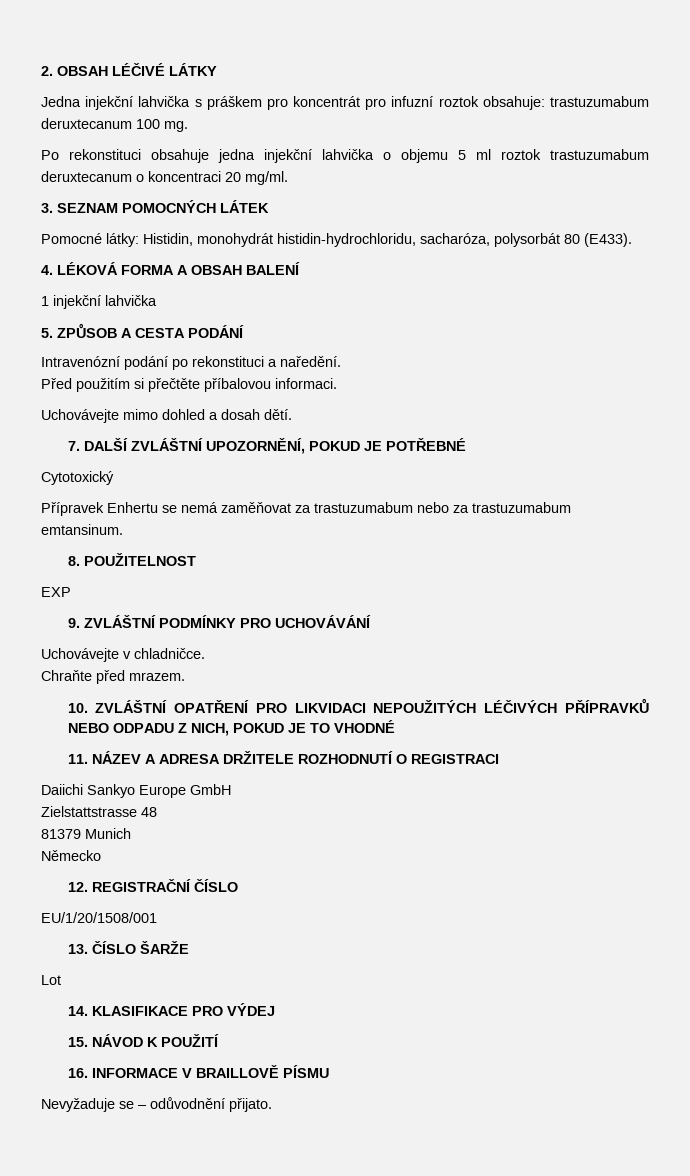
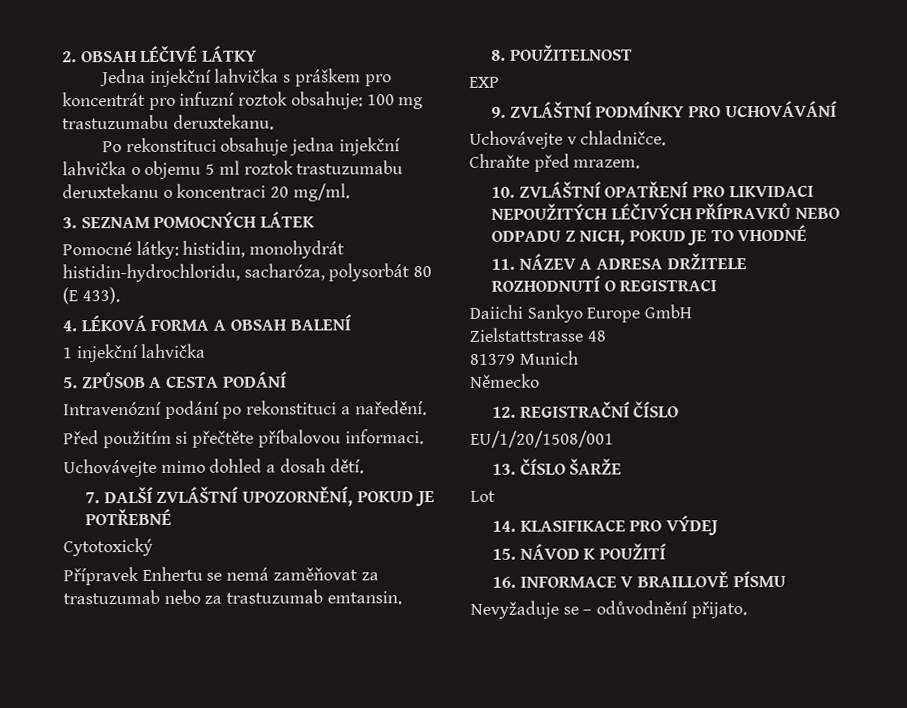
[550,96,649,107] [41,118,188,132] trastuzumabum deruxtecanum 100 mg. -> [366,94,424,110] [62,114,274,130] 100 mg trastuzumabu deruxtekanu.
[550,149,649,160] [41,171,132,182] trastuzumabum deruxtecanum -> [296,160,404,175] [62,183,159,199] trastuzumabu deruxtekanu
[143,233,193,246] Histidin, -> [182,240,246,258] histidin,
[584,233,632,247] (E433). -> [62,287,120,305] (E 433).
[314,502,413,513] trastuzumabum -> [63,589,160,605] trastuzumab
[472,502,571,513] [41,524,123,535] trastuzumabum emtansinum. -> [226,589,402,605] trastuzumab emtansin.

